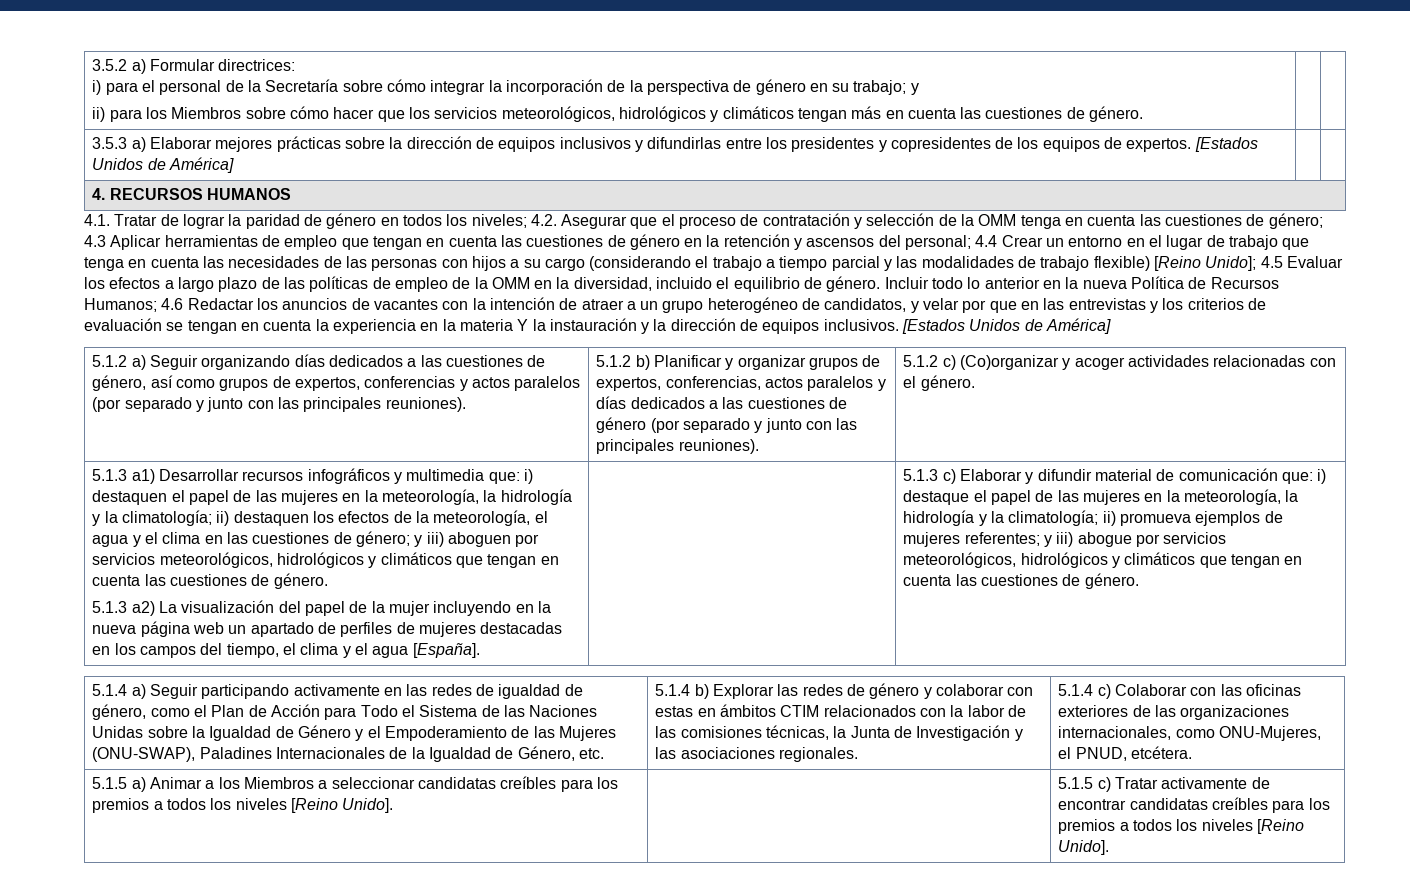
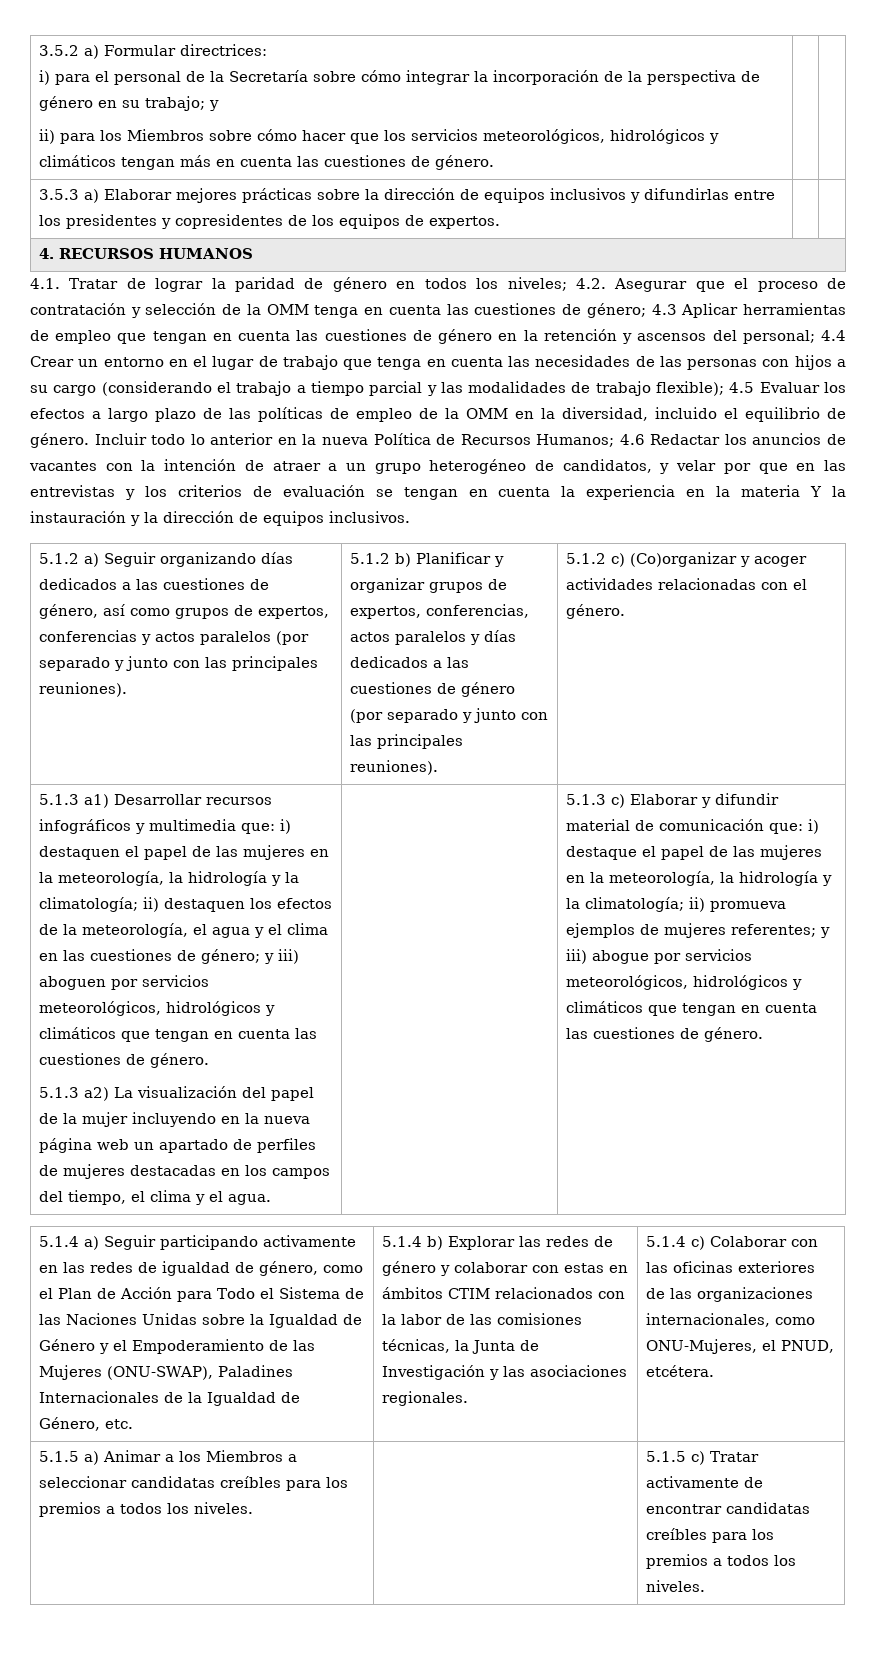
[1194,137,1258,152] [92,157,235,173] [Estados Unidos de América] -> (501, 222) none
[1093,256,1257,271] flexible) [Reino Unido]; -> [656,381,725,396] flexible);
[902,318,1112,334] [Estados Unidos de América] -> (410, 517) none
[372,643,480,658] agua [España]. -> [228,1194,272,1205] agua.
[235,798,394,813] niveles [Reino Unido]. -> [194,1502,254,1514] niveles.
[1201,819,1304,834] [1058,840,1110,855] niveles [Reino Unido]. -> [646,1580,706,1592] niveles.

